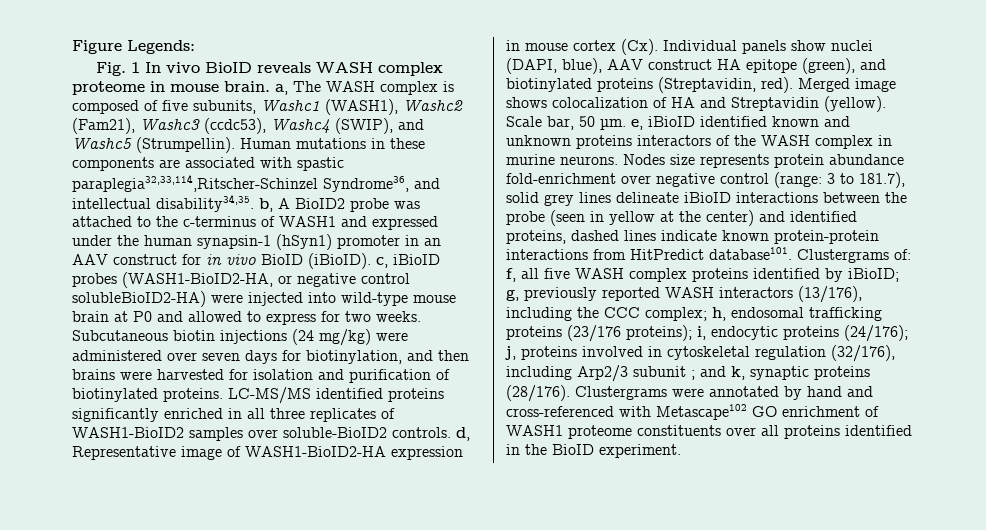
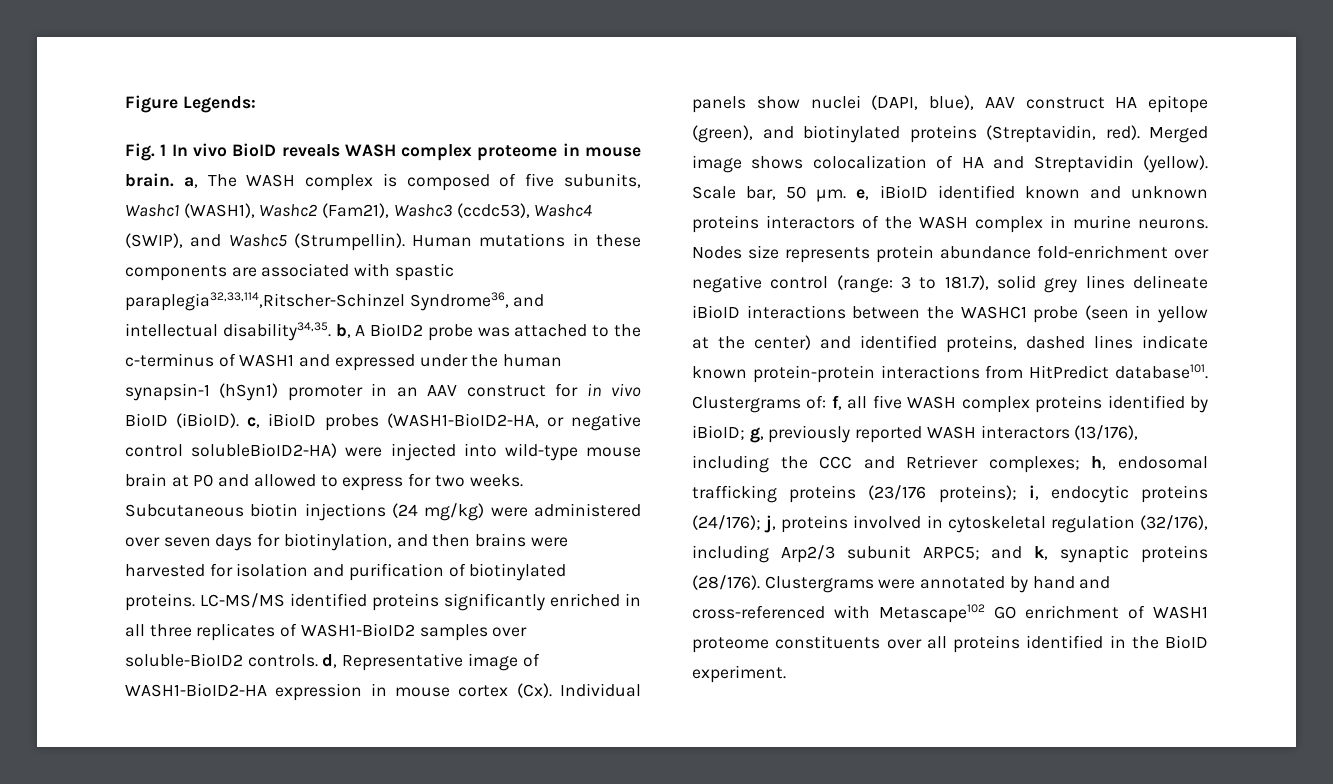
(907, 197) none -> [960,306,1027,319] WASHC1
[645,307,707,321] complex; -> [863,455,1080,473] and Retriever complexes;
[691,370,695,380] ; -> [922,546,980,560] ARPC5;

